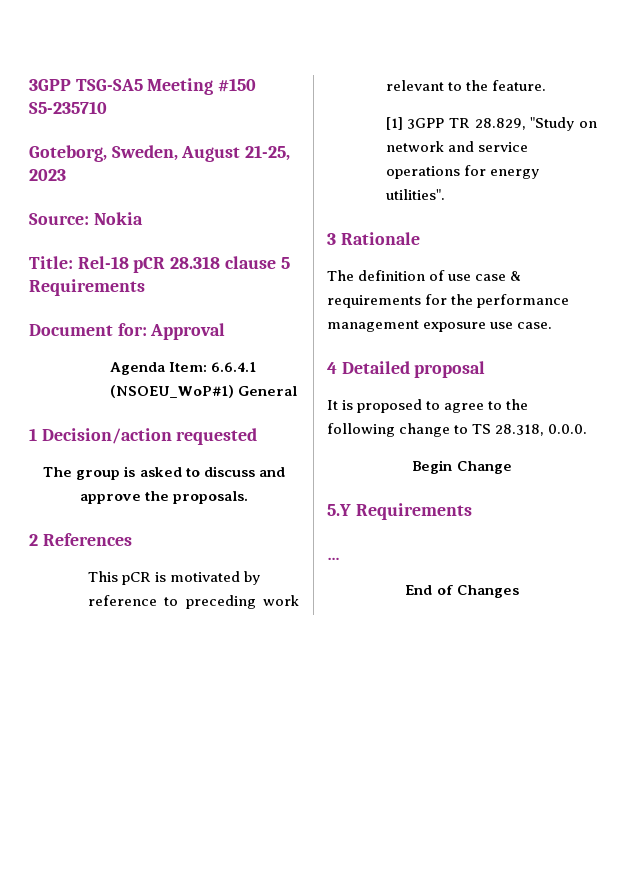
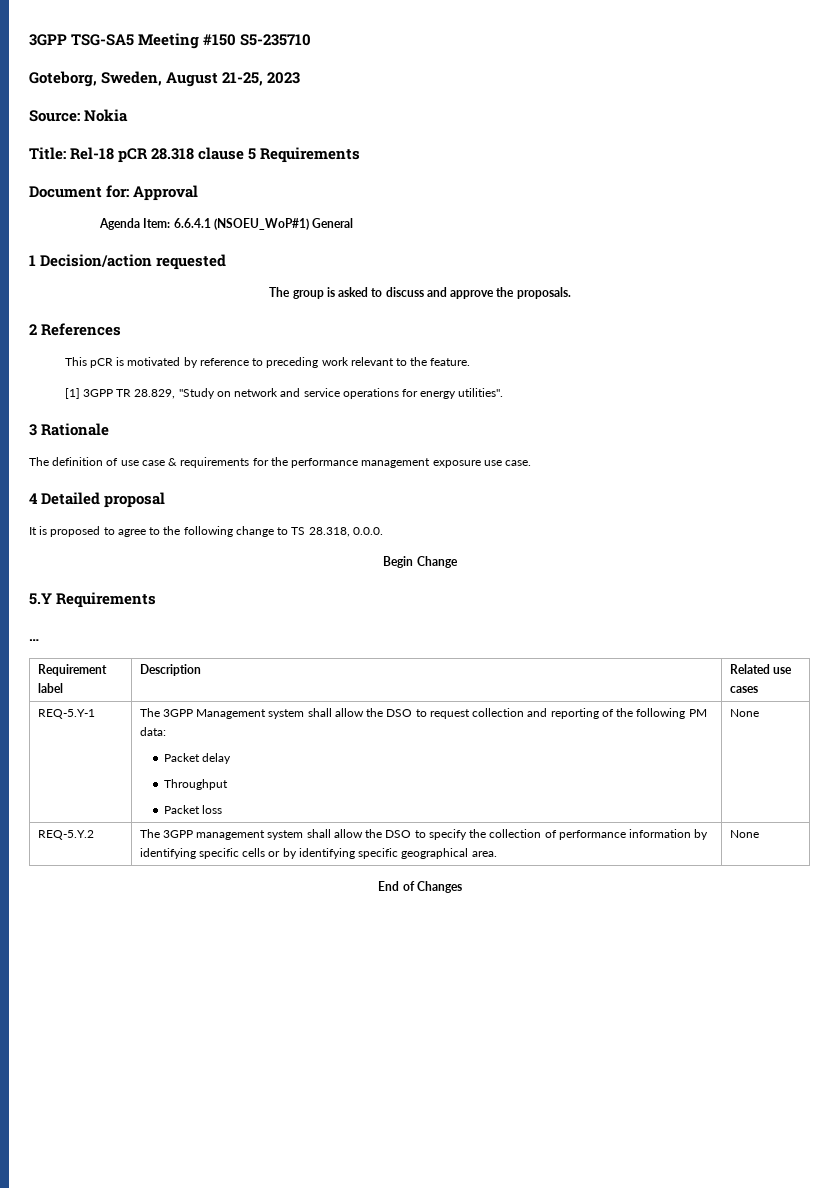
(340, 558) none -> [37,664,107,676] [37,683,63,693] [139,664,201,676] [729,664,792,674] [729,686,758,693] [37,709,95,719] [139,708,707,719] [139,727,166,736] [163,753,231,764] [163,779,228,790] [163,805,222,814] [729,709,759,717] [37,830,94,840] [139,829,709,840] [139,848,497,859] [729,830,759,838] // Requirement label | Description | Related use cases // REQ-5.Y-1 | The 3GPP Management system shall allow the DSO to request collection and reporting of the following PM data: // Packet delay // Throughput // Packet loss | None // REQ-5.Y.2 | The 3GPP management system shall allow the DSO to specify the collection of performance information by identifying specific cells or by identifying specific geographical area. | None

